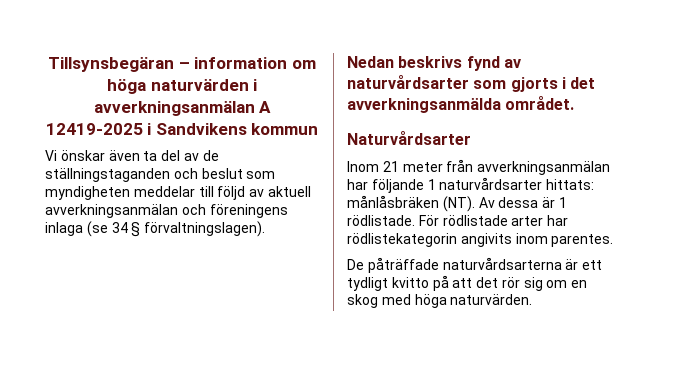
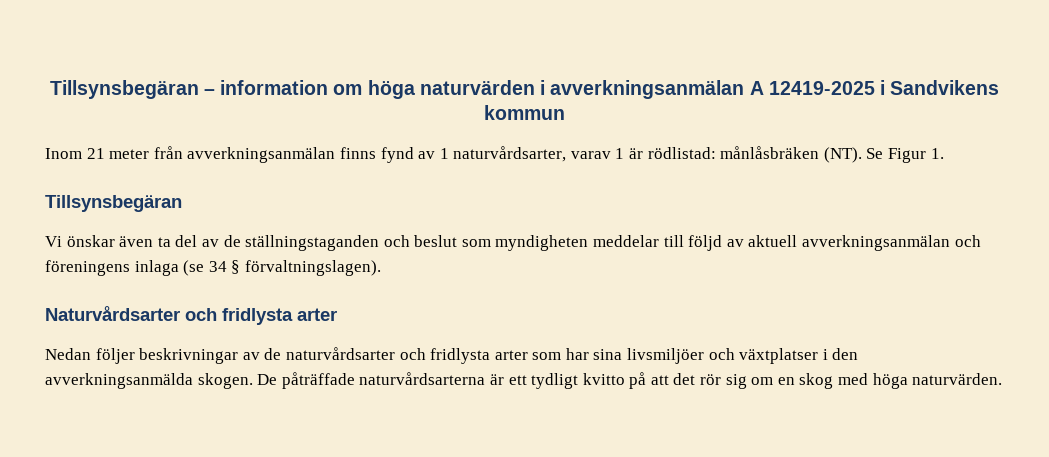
(319, 129) none -> [45,146,944,163] [45,195,182,212] // Inom 21 meter från avverkningsanmälan finns fynd av 1 naturvårdsarter, varav 1 är rödlistad: månlåsbräken (NT). Se Figur 1. // Tillsynsbegäran
[347,56,521,71] [347,75,596,92] [347,96,575,113] [347,131,471,145] [347,159,611,175] [347,177,595,193] [347,195,567,212] [347,215,569,226] [347,233,614,247] Nedan beskrivs fynd av naturvårdsarter som gjorts i det avverkningsanmälda området. // Naturvårdsarter // Inom 21 meter från avverkningsanmälan har följande 1 naturvårdsarter hittats: månlåsbräken (NT). Av dessa är 1 rödlistade. För rödlistade arter har rödlistekategorin angivits inom parentes. // -> [45,306,337,325] [45,347,859,364] [45,373,253,389] Naturvårdsarter och fridlysta arter // Nedan följer beskrivningar av de naturvårdsarter och fridlysta arter som har sina livsmiljöer och växtplatser i den avverkningsanmälda skogen.

